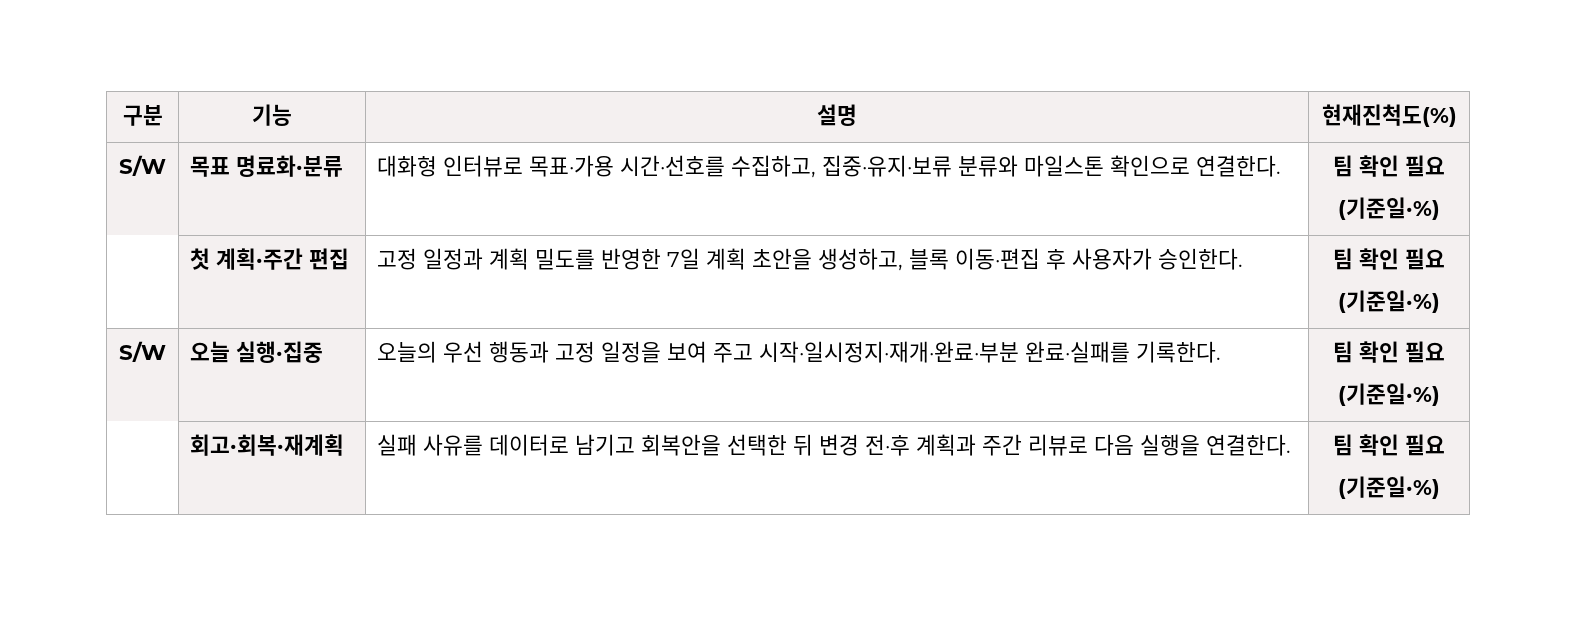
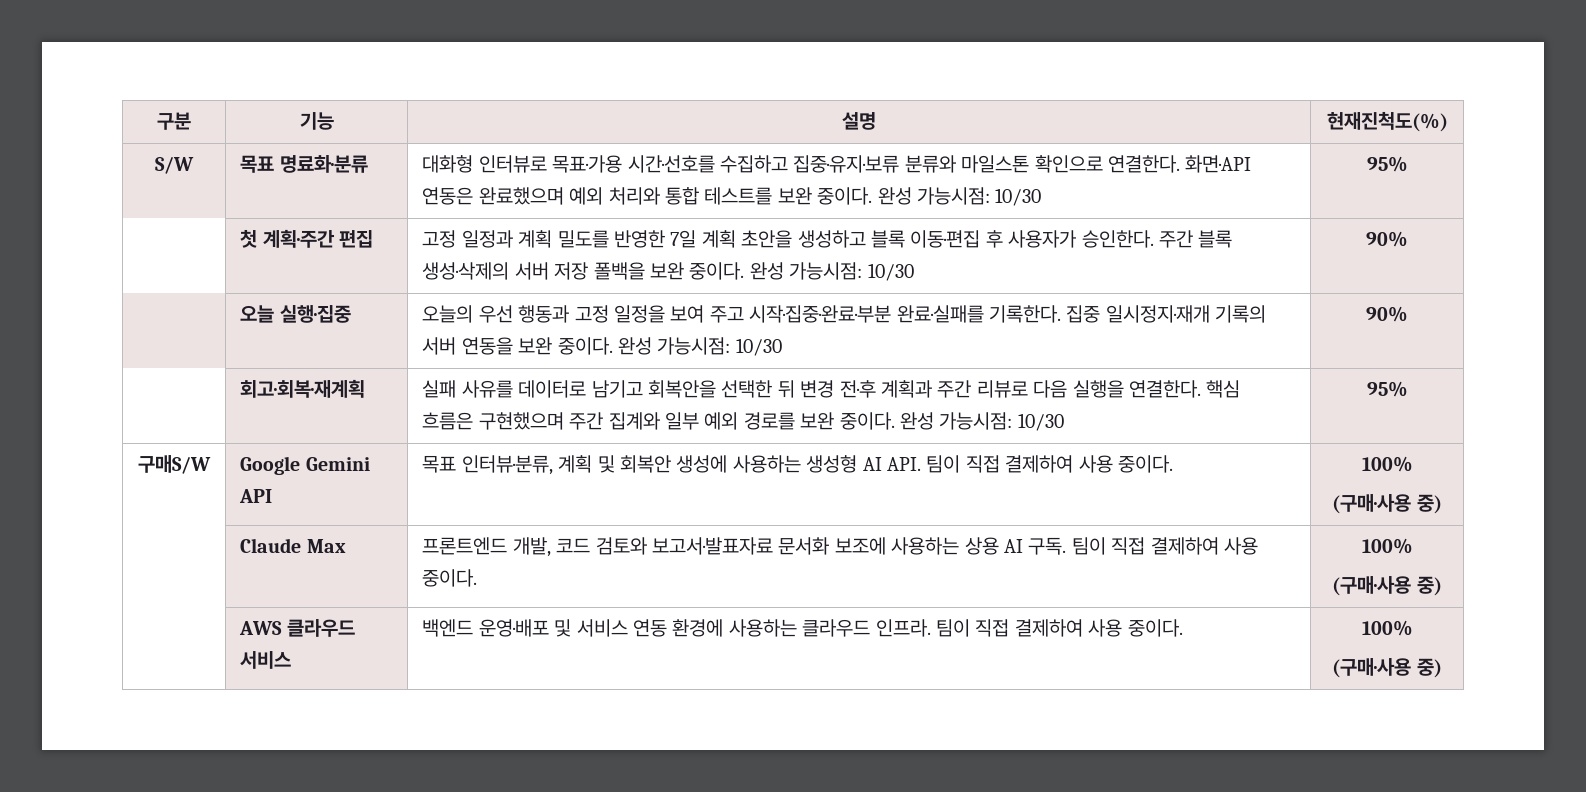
[731,155,817,178] 수집하고, -> [720,155,789,173] 수집하고
[1333,155,1445,177] [1338,197,1440,220] | 팀 확인 필요 // (기준일·%) -> [1185,155,1252,173] [422,187,1042,206] [1366,156,1408,172] 화면·API 연동은 완료했으며 예외 처리와 통합 테스트를 보완 중이다. 완성 가능시점: 10/30 | 95%
[818,248,904,271] 생성하고, -> [797,230,866,248] 생성하고
[1333,248,1445,270] [1338,290,1440,313] [119,341,166,362] | 팀 확인 필요 // (기준일·%) // S/W -> [1159,230,1233,248] [422,262,914,281] [1366,231,1408,247] 주간 블록 생성·삭제의 서버 저장 폴백을 보완 중이다. 완성 가능시점: 10/30 | 90% //
[759,341,1020,363] 시작·일시정지·재개·완료·부분 -> [749,305,892,323] 시작·집중·완료·부분
[1333,341,1445,363] [1338,383,1440,406] | 팀 확인 필요 // (기준일·%) -> [1066,305,1267,323] [422,337,782,356] [1366,306,1408,322] 집중 일시정지·재개 기록의 서버 연동을 보완 중이다. 완성 가능시점: 10/30 | 90%
[1333,434,1445,456] [1338,476,1440,499] | 팀 확인 필요 // (기준일·%) -> [1206,380,1241,398] [422,412,1064,431] [1366,381,1408,397] [138,455,211,474] [240,456,370,475] [239,489,273,503] [422,455,1174,475] [1361,456,1413,472] [1332,494,1442,514] [240,538,346,553] [422,537,1259,557] [422,569,478,587] [1361,538,1413,554] [1332,576,1442,596] [239,619,355,637] [240,651,292,669] [422,619,1183,637] [1361,620,1413,636] [1332,658,1442,678] 핵심 흐름은 구현했으며 주간 집계와 일부 예외 경로를 보완 중이다. 완성 가능시점: 10/30 | 95% // 구매S/W | Google Gemini API | 목표 인터뷰·분류, 계획 및 회복안 생성에 사용하는 생성형 AI API. 팀이 직접 결제하여 사용 중이다. | 100% // (구매·사용 중) // | Claude Max | 프론트엔드 개발, 코드 검토와 보고서·발표자료 문서화 보조에 사용하는 상용 AI 구독. 팀이 직접 결제하여 사용 중이다. | 100% // (구매·사용 중) // | AWS 클라우드 서비스 | 백엔드 운영·배포 및 서비스 연동 환경에 사용하는 클라우드 인프라. 팀이 직접 결제하여 사용 중이다. | 100% // (구매·사용 중)

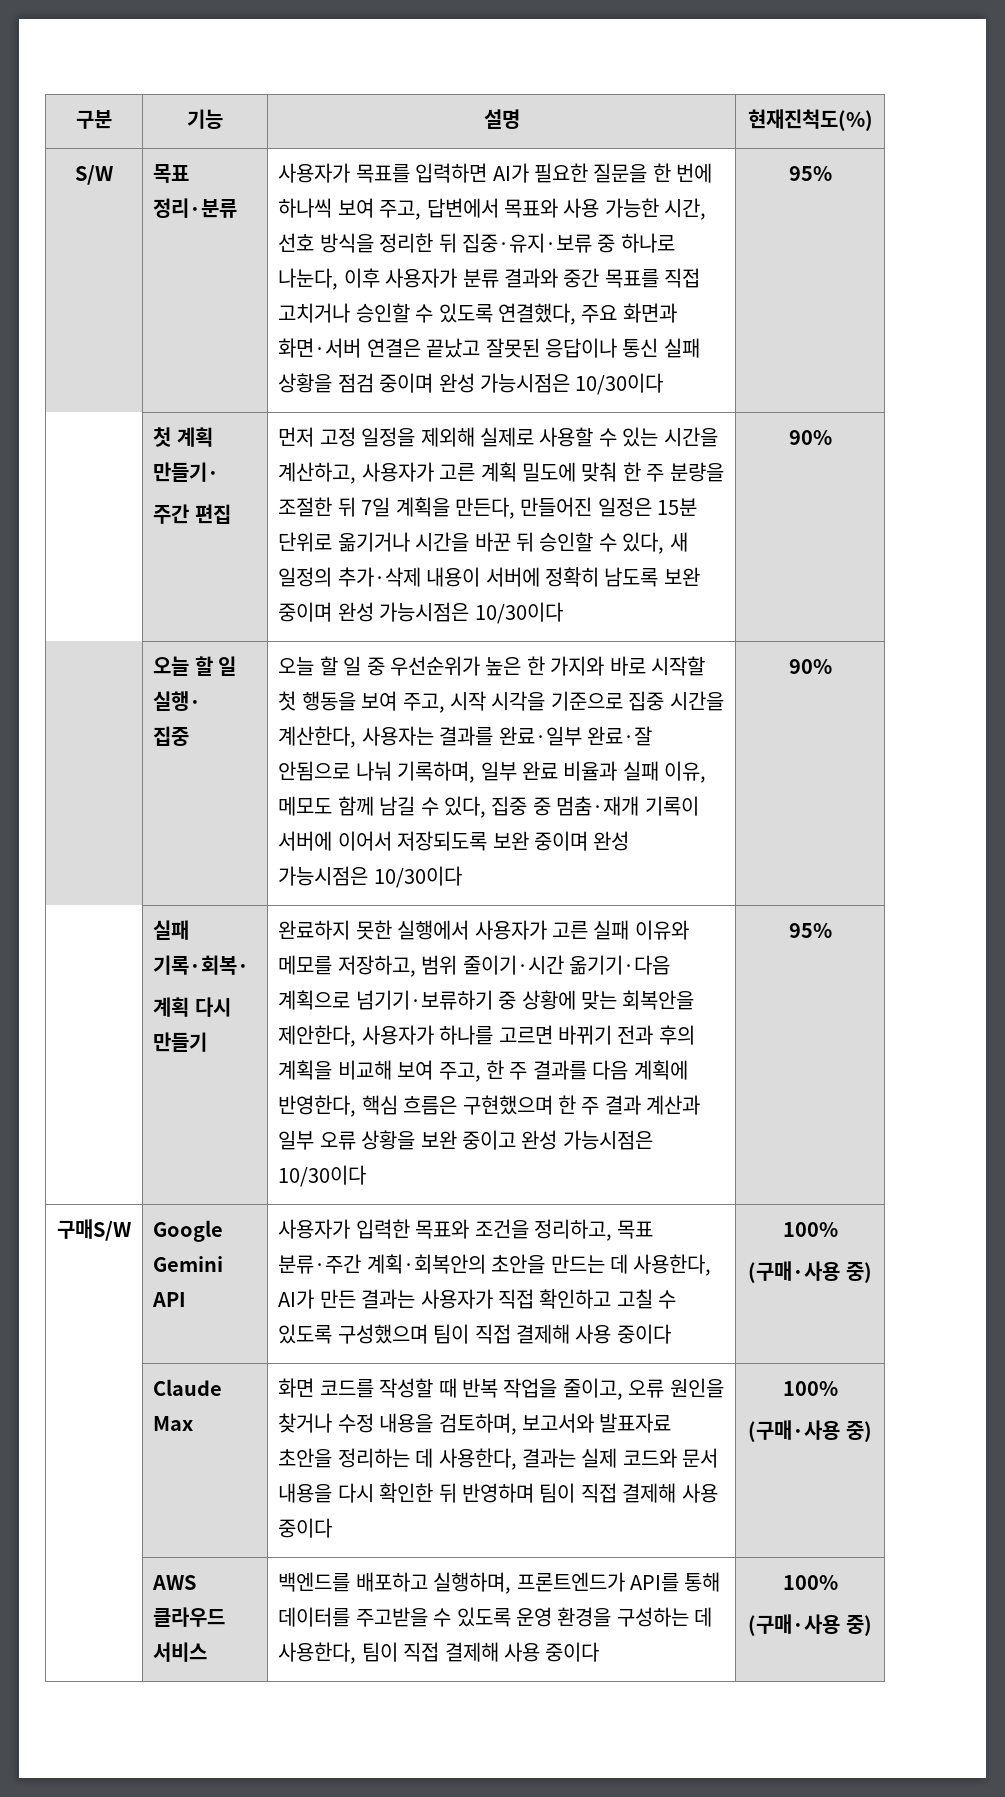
[279,155,368,173] [422,155,1252,173] [422,187,1042,206] [1366,156,1408,172] [240,229,374,248] [422,230,1233,248] [422,262,914,281] [1366,231,1408,247] [240,305,351,323] [422,305,1267,323] [422,337,782,356] [1366,306,1408,322] [240,379,366,398] [422,380,1241,398] [422,412,1064,431] 명료화·분류 | 대화형 인터뷰로 목표·가용 시간·선호를 수집하고 집중·유지·보류 분류와 마일스톤 확인으로 연결한다. 화면·API 연동은 완료했으며 예외 처리와 통합 테스트를 보완 중이다. 완성 가능시점: 10/30 | 95% // | 첫 계획·주간 편집 | 고정 일정과 계획 밀도를 반영한 7일 계획 초안을 생성하고 블록 이동·편집 후 사용자가 승인한다. 주간 블록 생성·삭제의 서버 저장 폴백을 보완 중이다. 완성 가능시점: 10/30 | 90% // | 오늘 실행·집중 | 오늘의 우선 행동과 고정 일정을 보여 주고 시작·집중·완료·부분 완료·실패를 기록한다. 집중 일시정지·재개 기록의 서버 연동을 보완 중이다. 완성 가능시점: 10/30 | 90% // | 회고·회복·재계획 | 실패 사유를 데이터로 남기고 회복안을 선택한 뒤 변경 전·후 계획과 주간 리뷰로 다음 실행을 연결한다. 핵심 흐름은 구현했으며 주간 집계와 일부 예외 경로를 보완 중이다. 완성 가능시점: 10/30 -> [153,198,238,218] [278,163,713,183] [278,198,707,220] [278,233,675,253] [278,268,701,290] [278,303,677,325] [278,338,700,358] [278,373,664,395] [788,166,832,181] [153,427,213,447] [153,462,220,482] [153,504,231,524] [278,427,718,447] [278,462,724,484] [278,497,698,519] [278,532,688,554] [278,567,700,587] [278,602,563,624] [788,430,832,445] [153,656,237,676] [153,691,202,711] [153,726,190,746] [278,656,705,676] [278,691,724,713] [278,726,652,748] [278,761,707,783] [278,796,699,818] [278,831,630,851] [278,866,462,888] [788,659,832,674] [153,920,190,940] [153,955,250,975] [153,997,231,1017] [153,1032,208,1052] [278,920,689,940] [278,955,670,977] [278,990,695,1010] [278,1025,695,1047] [278,1060,688,1082] [278,1095,701,1117] [278,1130,653,1150] [278,1165,367,1187] 정리·분류 | 사용자가 목표를 입력하면 AI가 필요한 질문을 한 번에 하나씩 보여 주고, 답변에서 목표와 사용 가능한 시간, 선호 방식을 정리한 뒤 집중·유지·보류 중 하나로 나눈다, 이후 사용자가 분류 결과와 중간 목표를 직접 고치거나 승인할 수 있도록 연결했다, 주요 화면과 화면·서버 연결은 끝났고 잘못된 응답이나 통신 실패 상황을 점검 중이며 완성 가능시점은 10/30이다 | 95% // | 첫 계획 만들기· // 주간 편집 | 먼저 고정 일정을 제외해 실제로 사용할 수 있는 시간을 계산하고, 사용자가 고른 계획 밀도에 맞춰 한 주 분량을 조절한 뒤 7일 계획을 만든다, 만들어진 일정은 15분 단위로 옮기거나 시간을 바꾼 뒤 승인할 수 있다, 새 일정의 추가·삭제 내용이 서버에 정확히 남도록 보완 중이며 완성 가능시점은 10/30이다 | 90% // | 오늘 할 일 실행· // 집중 | 오늘 할 일 중 우선순위가 높은 한 가지와 바로 시작할 첫 행동을 보여 주고, 시작 시각을 기준으로 집중 시간을 계산한다, 사용자는 결과를 완료·일부 완료·잘 안됨으로 나눠 기록하며, 일부 완료 비율과 실패 이유, 메모도 함께 남길 수 있다, 집중 중 멈춤·재개 기록이 서버에 이어서 저장되도록 보완 중이며 완성 가능시점은 10/30이다 | 90% // | 실패 기록·회복· // 계획 다시 만들기 | 완료하지 못한 실행에서 사용자가 고른 실패 이유와 메모를 저장하고, 범위 줄이기·시간 옮기기·다음 계획으로 넘기기·보류하기 중 상황에 맞는 회복안을 제안한다, 사용자가 하나를 고르면 바뀌기 전과 후의 계획을 비교해 보여 주고, 한 주 결과를 다음 계획에 반영한다, 핵심 흐름은 구현했으며 한 주 결과 계산과 일부 오류 상황을 보완 중이고 완성 가능시점은 10/30이다
[422,455,1174,475] 목표 인터뷰·분류, 계획 및 회복안 생성에 사용하는 생성형 AI API. 팀이 직접 결제하여 사용 중이다. -> [278,1219,654,1241] [278,1254,712,1276] [278,1289,677,1309] [278,1324,671,1344] 사용자가 입력한 목표와 조건을 정리하고, 목표 분류·주간 계획·회복안의 초안을 만드는 데 사용한다, AI가 만든 결과는 사용자가 직접 확인하고 고칠 수 있도록 구성했으며 팀이 직접 결제해 사용 중이다
[422,537,1259,557] [422,569,478,587] 프론트엔드 개발, 코드 검토와 보고서·발표자료 문서화 보조에 사용하는 상용 AI 구독. 팀이 직접 결제하여 사용 중이다. -> [278,1378,724,1400] [278,1413,672,1435] [278,1448,719,1470] [278,1483,718,1503] [278,1518,333,1538] 화면 코드를 작성할 때 반복 작업을 줄이고, 오류 원인을 찾거나 수정 내용을 검토하며, 보고서와 발표자료 초안을 정리하는 데 사용한다, 결과는 실제 코드와 문서 내용을 다시 확인한 뒤 반영하며 팀이 직접 결제해 사용 중이다
[422,619,1183,637] 백엔드 운영·배포 및 서비스 연동 환경에 사용하는 클라우드 인프라. 팀이 직접 결제하여 사용 중이다. -> [278,1572,721,1594] [278,1607,713,1627] [278,1642,600,1664] 백엔드를 배포하고 실행하며, 프론트엔드가 API를 통해 데이터를 주고받을 수 있도록 운영 환경을 구성하는 데 사용한다, 팀이 직접 결제해 사용 중이다

